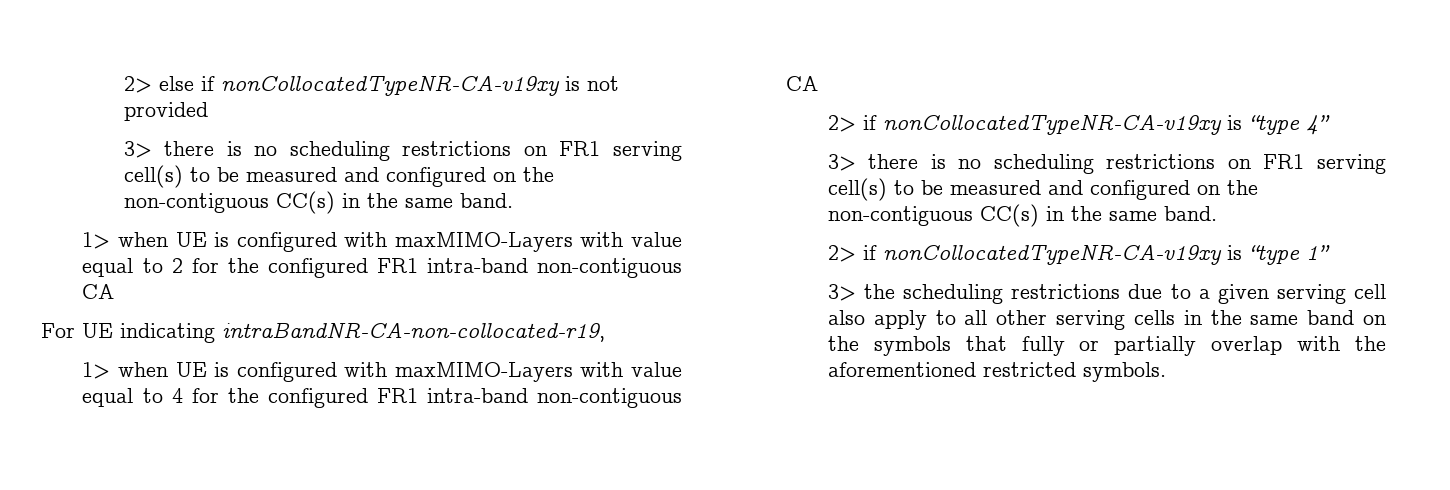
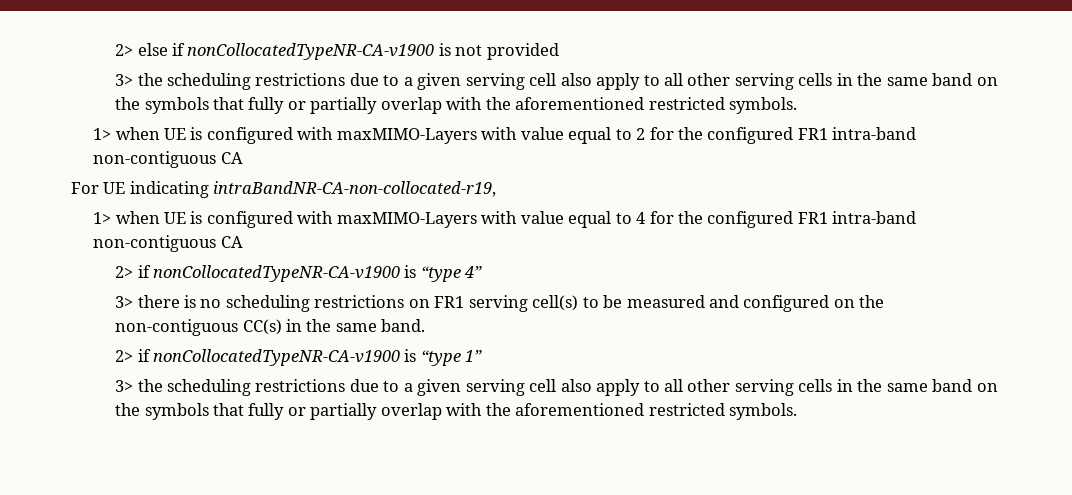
[220,75,560,96] nonCollocatedTypeNR-CA-v19xy -> [187,43,435,60] nonCollocatedTypeNR-CA-v1900
[164,141,682,161] [123,165,554,188] [123,191,513,214] there is no scheduling restrictions on FR1 serving cell(s) to be measured and configured on the non-contiguous CC(s) in the same band. -> [137,73,998,90] [115,97,798,114] the scheduling restrictions due to a given serving cell also apply to all other serving cells in the same band on the symbols that fully or partially overlap with the aforementioned restricted symbols.
[882,114,1222,135] nonCollocatedTypeNR-CA-v19xy -> [153,265,401,282] nonCollocatedTypeNR-CA-v1900
[882,244,1222,265] nonCollocatedTypeNR-CA-v19xy -> [153,349,401,366] nonCollocatedTypeNR-CA-v1900

